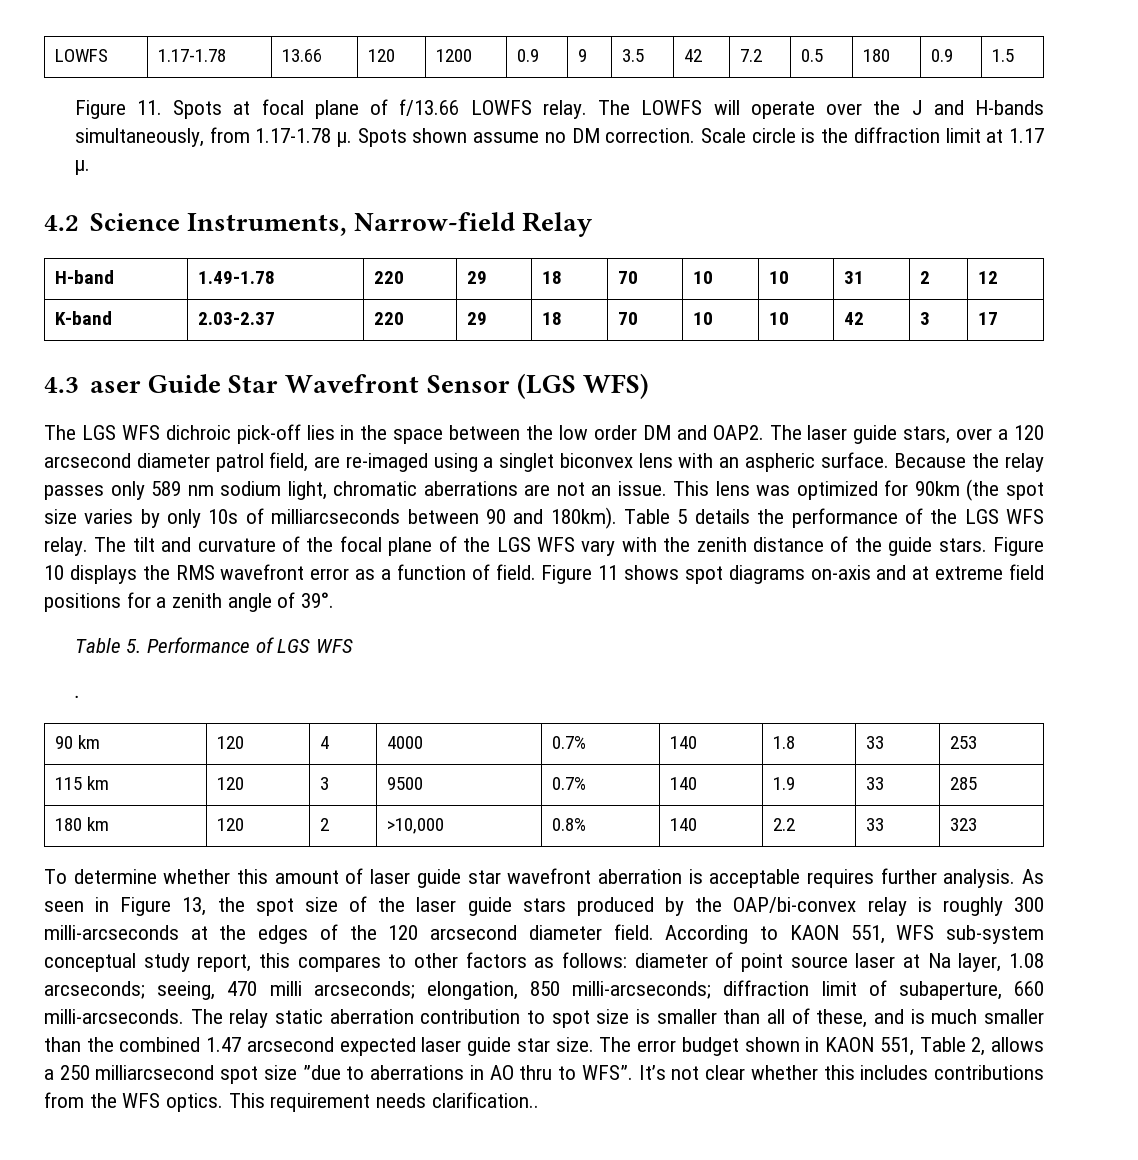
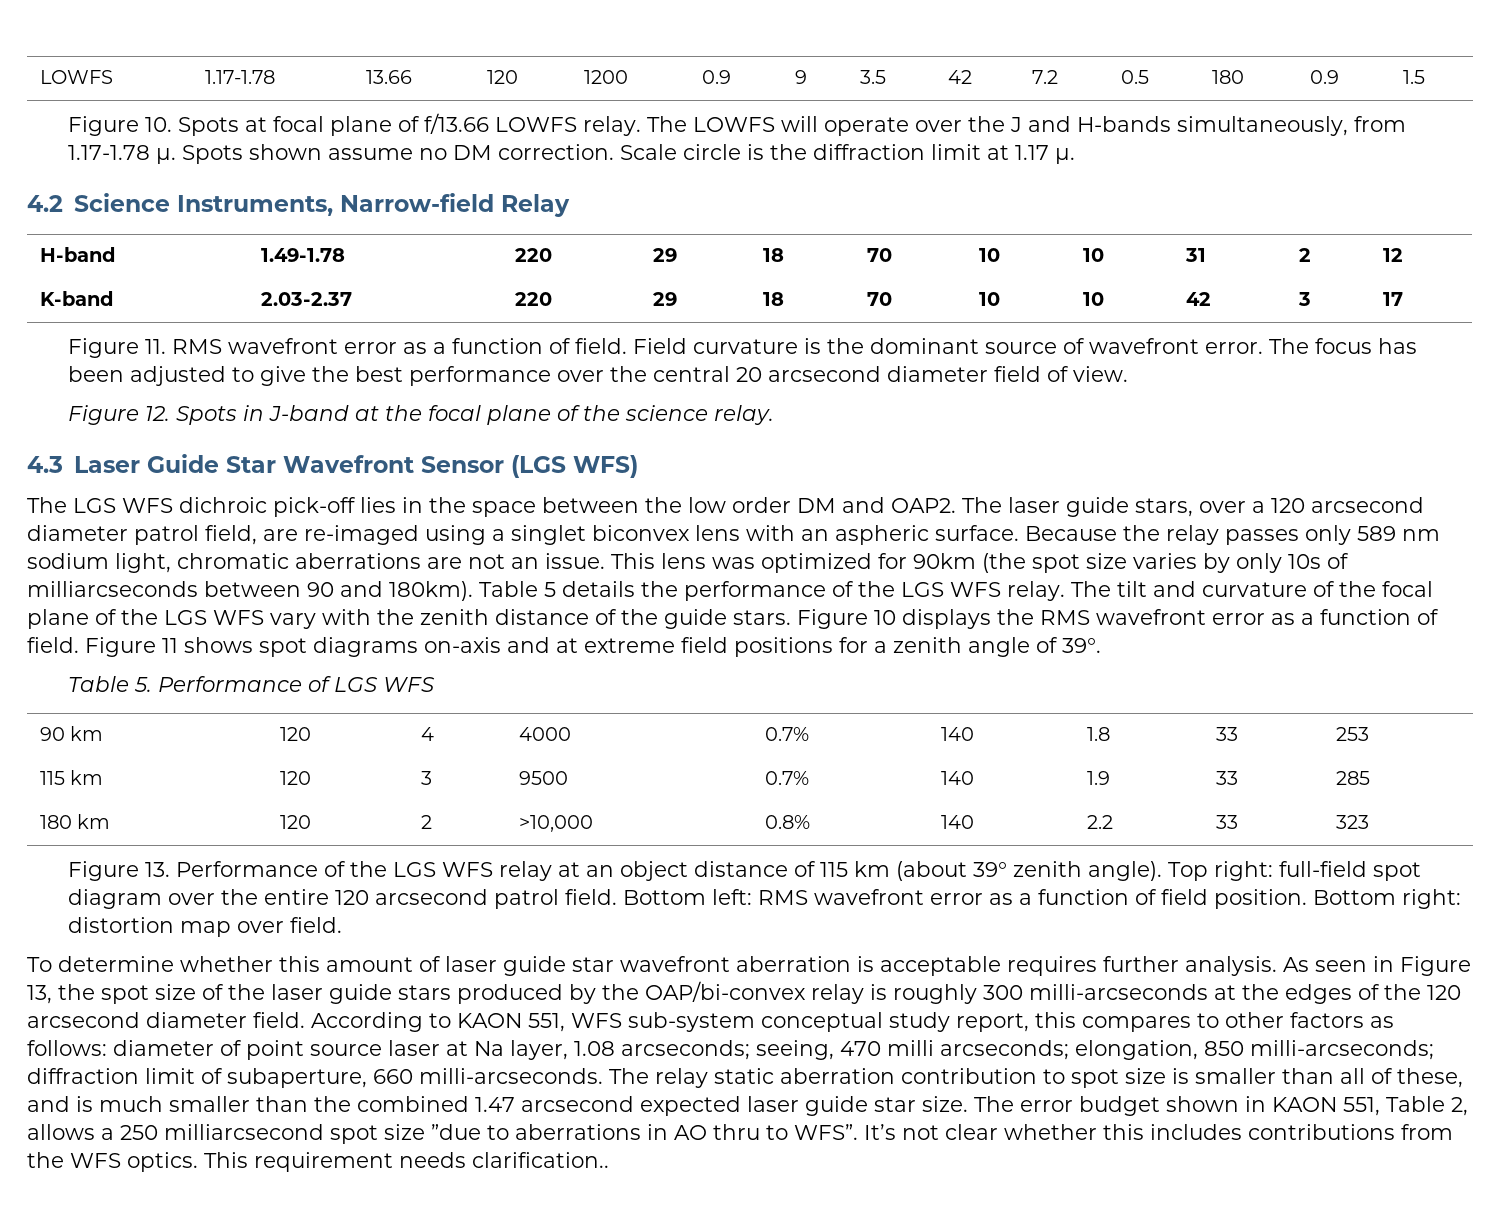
[137,100,163,115] 11. -> [144,117,172,132] 10.
(999, 318) none -> [67,338,1417,358] [67,366,1128,386] [67,405,774,425] // Figure 11. RMS wavefront error as a function of field. Field curvature is the dominant source of wavefront error. The focus has been adjusted to give the best performance over the central 20 arcsecond diameter field of view. // Figure 12. Spots in J-band at the focal plane of the science relay.
[89,381,141,393] aser -> [73,456,140,473] Laser
[74,695,80,698] // . -> (435, 684) none
(978, 824) none -> [67,861,1421,881] [67,889,1461,909] [67,917,342,937] // Figure 13. Performance of the LGS WFS relay at an object distance of 115 km (about 39° zenith angle). Top right: full-field spot diagram over the entire 120 arcsecond patrol field. Bottom left: RMS wavefront error as a function of field position. Bottom right: distortion map over field.

